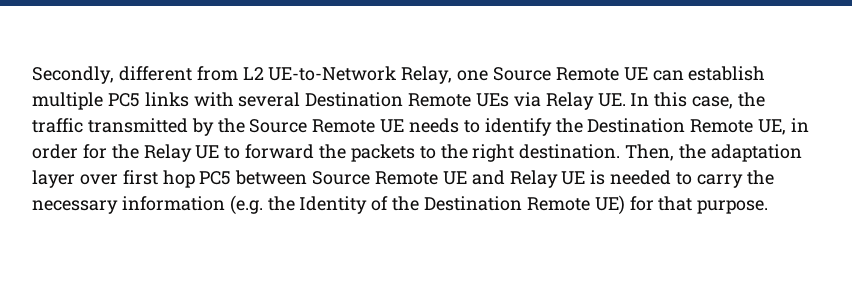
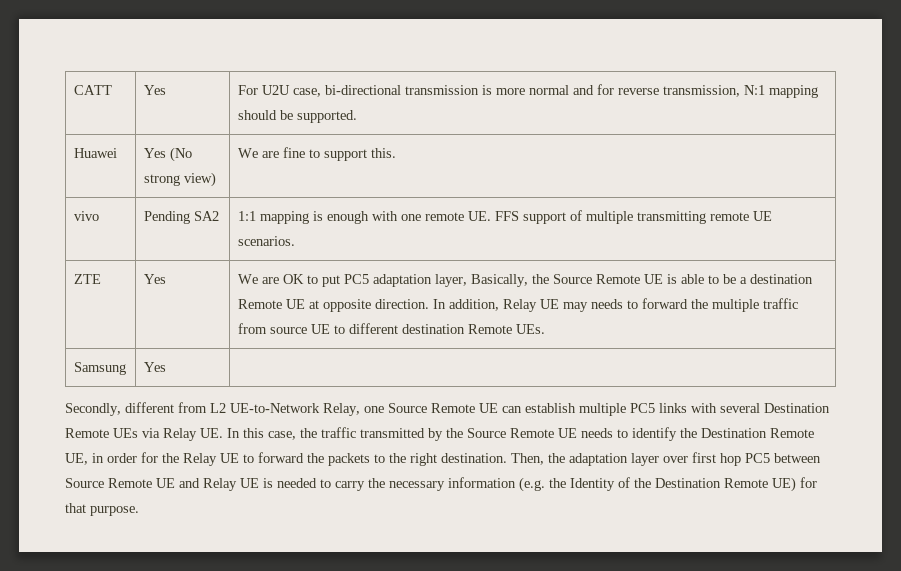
(32, 75) none -> [73,85,112,95] [143,85,166,95] [237,84,818,98] [237,110,357,123] [73,148,117,158] [143,147,192,162] [143,172,216,187] [237,147,396,161] [73,211,99,221] [143,211,219,224] [237,210,772,224] [237,236,295,246] [73,274,101,284] [143,274,166,284] [237,274,813,287] [237,298,798,312] [237,323,545,334] [73,362,126,375] [143,362,166,372] CATT | Yes | For U2U case, bi-directional transmission is more normal and for reverse transmission, N:1 mapping should be supported. // Huawei | Yes (No strong view) | We are fine to support this. // vivo | Pending SA2 | 1:1 mapping is enough with one remote UE. FFS support of multiple transmitting remote UE scenarios. // ZTE | Yes | We are OK to put PC5 adaptation layer, Basically, the Source Remote UE is able to be a destination Remote UE at opposite direction. In addition, Relay UE may needs to forward the multiple traffic from source UE to different destination Remote UEs. // Samsung | Yes | //

